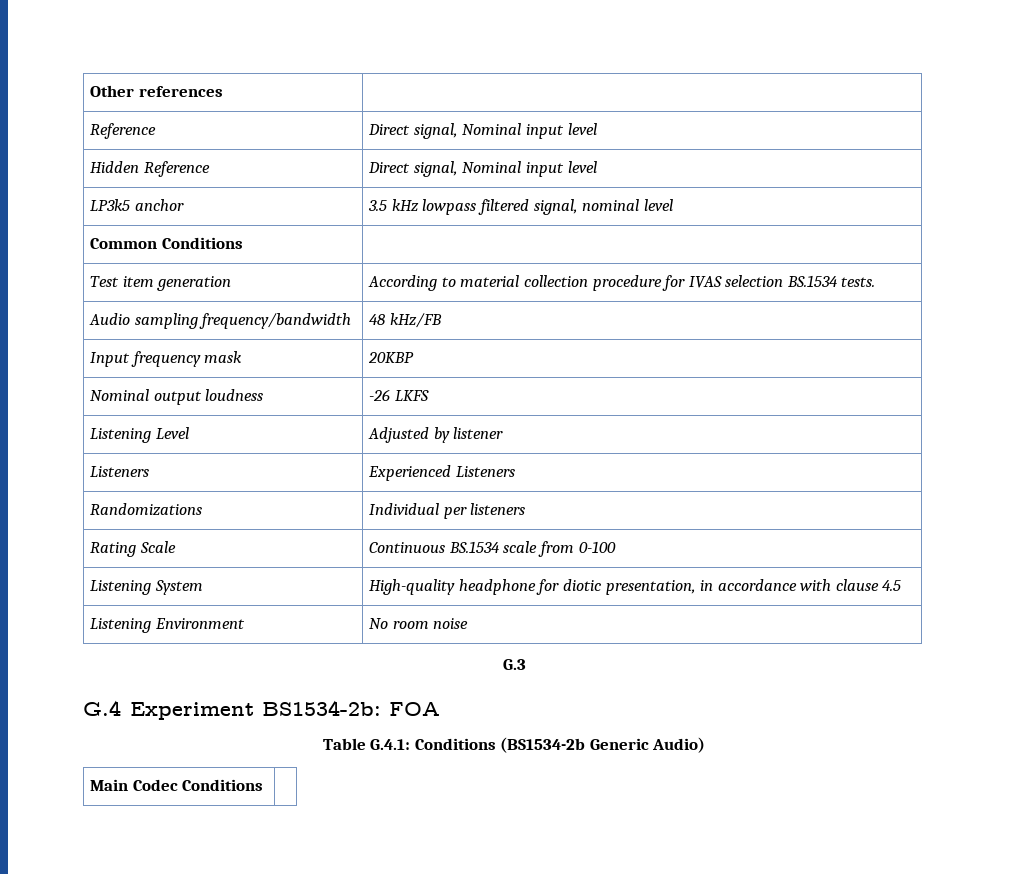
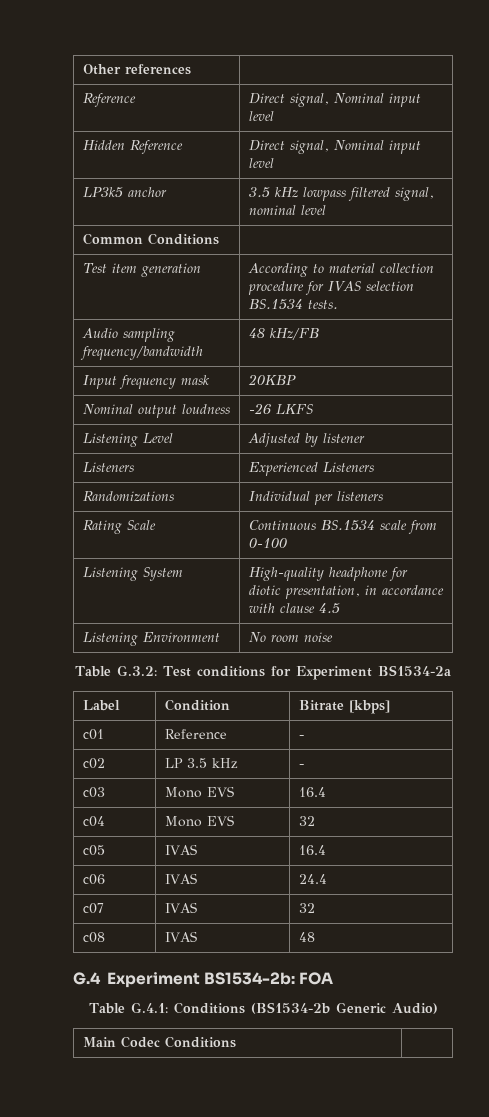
[502,659,526,670] G.3 -> [75,665,451,680] [82,700,120,711] [164,699,230,711] [298,700,390,714] [82,729,104,740] [164,729,227,739] [298,735,304,739] [82,758,105,769] [164,758,238,769] [298,764,304,768] [82,787,105,798] [164,786,234,798] [298,787,326,797] [82,816,105,827] [164,815,234,827] [298,816,315,826] [82,845,105,856] [164,844,197,855] [298,845,326,855] [82,874,105,885] [164,873,197,884] [298,874,327,884] [82,903,104,914] [164,902,197,913] [298,903,315,913] [82,932,105,943] [164,931,197,942] [298,932,315,942] Table G.3.2: Test conditions for Experiment BS1534-2a // Label | Condition | Bitrate [kbps] // c01 | Reference | - // c02 | LP 3.5 kHz | - // c03 | Mono EVS | 16.4 // c04 | Mono EVS | 32 // c05 | IVAS | 16.4 // c06 | IVAS | 24.4 // c07 | IVAS | 32 // c08 | IVAS | 48

